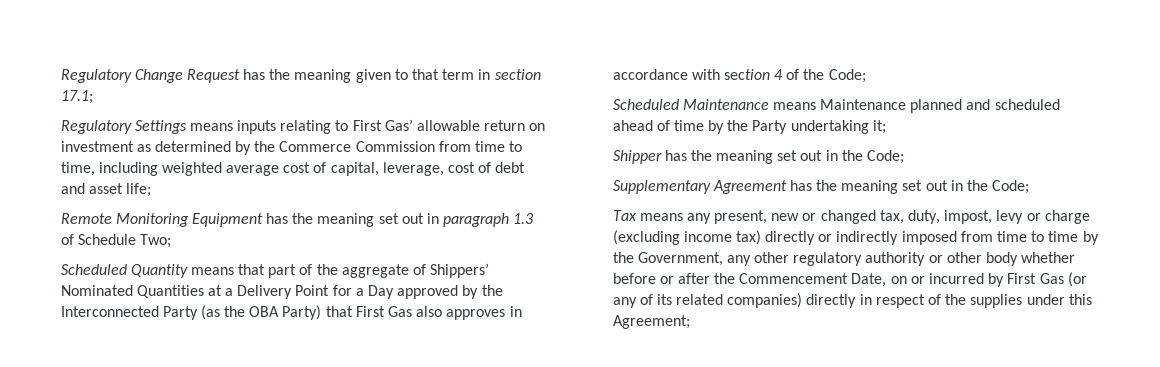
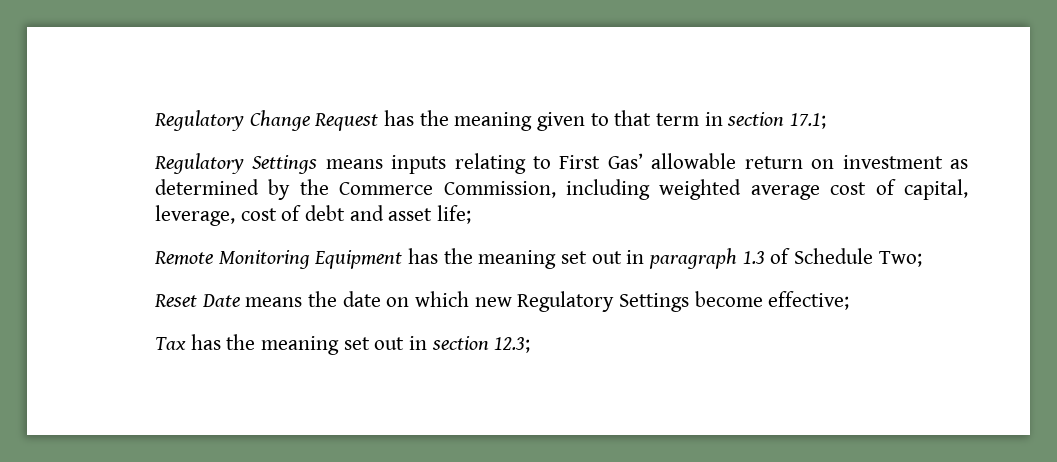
[355,141,523,152] [60,162,95,176] Commission from time to time, -> [443,181,556,198] Commission,
[60,263,490,278] [60,285,503,299] [60,305,522,320] [612,69,866,83] [612,99,1060,113] [612,120,886,134] [612,150,904,164] [612,180,1030,194] [612,210,1090,224] [612,230,1099,245] [612,252,1076,266] [612,272,1087,287] [612,293,1092,308] [612,315,690,329] Scheduled Quantity means that part of the aggregate of Shippers’ Nominated Quantities at a Delivery Point for a Day approved by the Interconnected Party (as the OBA Party) that First Gas also approves in accordance with section 4 of the Code; // Scheduled Maintenance means Maintenance planned and scheduled ahead of time by the Party undertaking it; // Shipper has the meaning set out in the Code; // Supplementary Agreement has the meaning set out in the Code; // Tax means any present, new or changed tax, duty, impost, levy or charge (excluding income tax) directly or indirectly imposed from time to time by the Government, any other regulatory authority or other body whether before or after the Commencement Date, on or incurred by First Gas (or any of its related companies) directly in respect of the supplies under this Agreement; -> [153,291,850,312] [154,334,531,355] Reset Date means the date on which new Regulatory Settings become effective; // Tax has the meaning set out in section 12.3;

